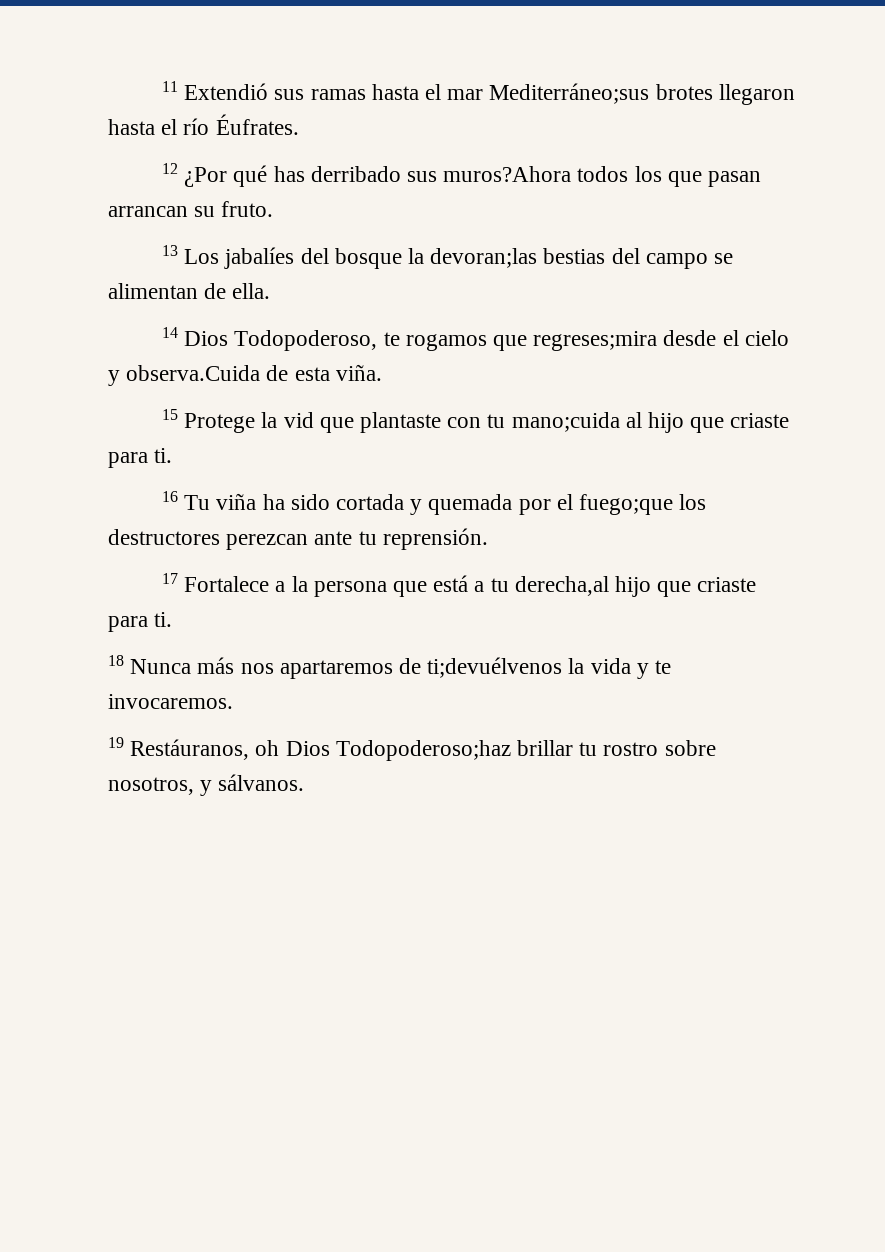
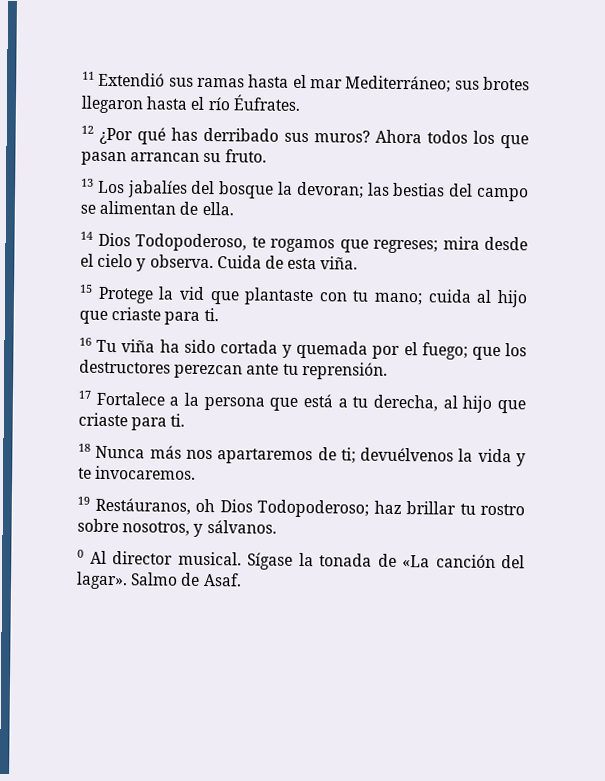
[489,83,650,104] Mediterráneo;sus -> [345,75,480,93] Mediterráneo; sus
[443,166,572,182] muros?Ahora -> [314,129,422,144] muros? Ahora
[430,248,538,268] devoran;las -> [295,181,390,199] devoran; las
[533,331,658,351] regreses;mira -> [373,236,480,254] regreses; mira
[126,365,261,381] observa.Cuida -> [149,254,262,269] observa. Cuida
[511,412,620,432] mano;cuida -> [374,289,472,306] mano; cuida
[578,494,673,515] fuego;que -> [421,342,501,361] fuego; que
[514,576,609,596] derecha,al -> [373,394,458,412] derecha, al
[427,657,563,678] ti;devuélvenos -> [340,447,455,464] ti; devuélvenos
[335,740,511,761] Todopoderoso;haz -> [257,499,402,518] Todopoderoso; haz
(305, 782) none -> [77,549,525,570] [76,571,242,590] // 0 Al director musical. Sígase la tonada de «La canción del lagar». Salmo de Asaf.

